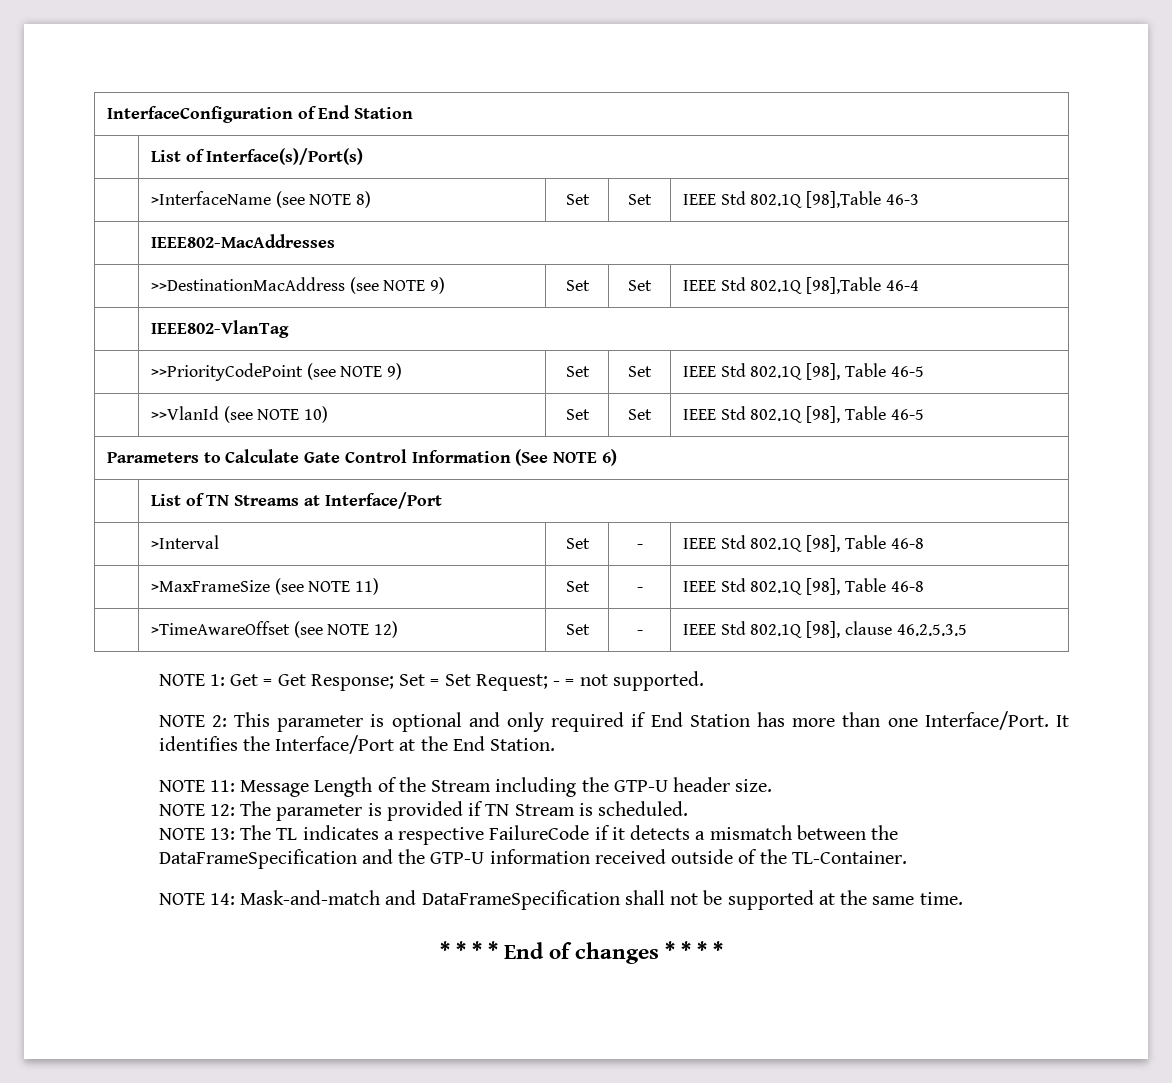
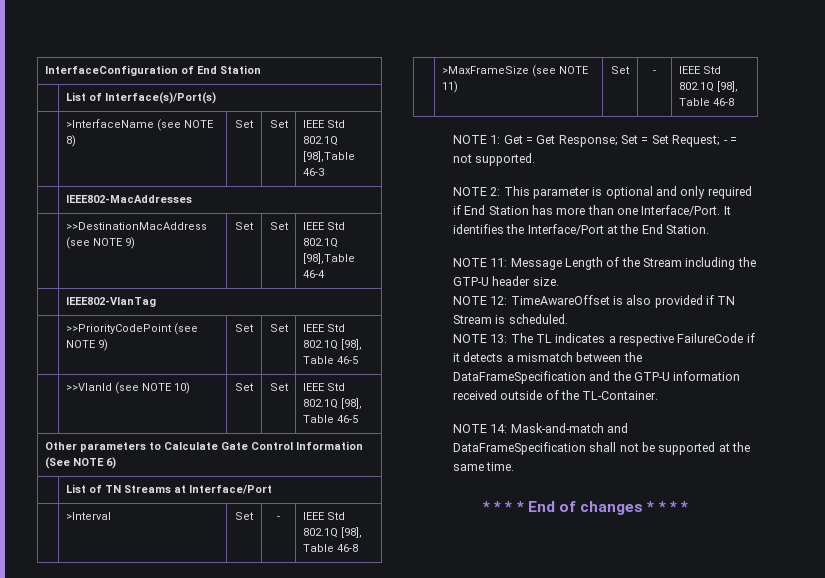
[107,452,200,463] Parameters -> [44,442,146,452] Other parameters
[151,621,399,638] [565,624,590,635] [636,630,643,635] [683,621,967,638] // | >TimeAwareOffset (see NOTE 12) | Set | - | IEEE Std 802.1Q [98], clause 46.2.5.3.5 -> (734, 102) none
[240,801,382,821] The parameter is -> [510,295,652,305] TimeAwareOffset is also

